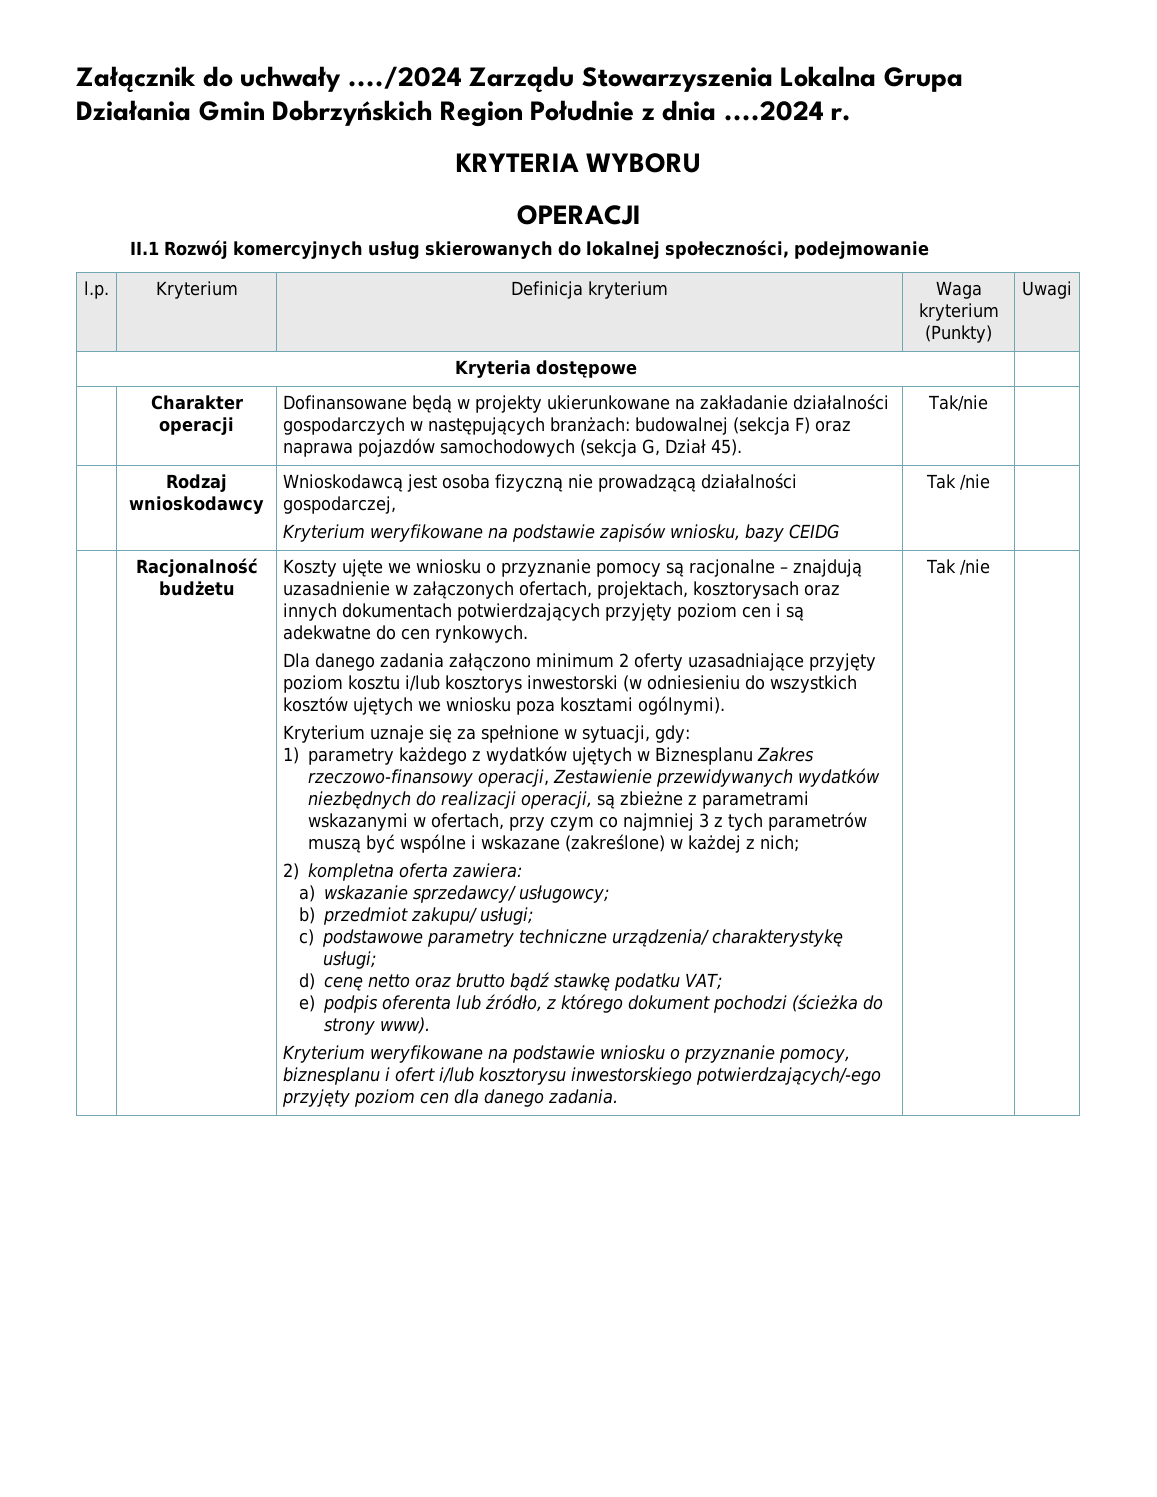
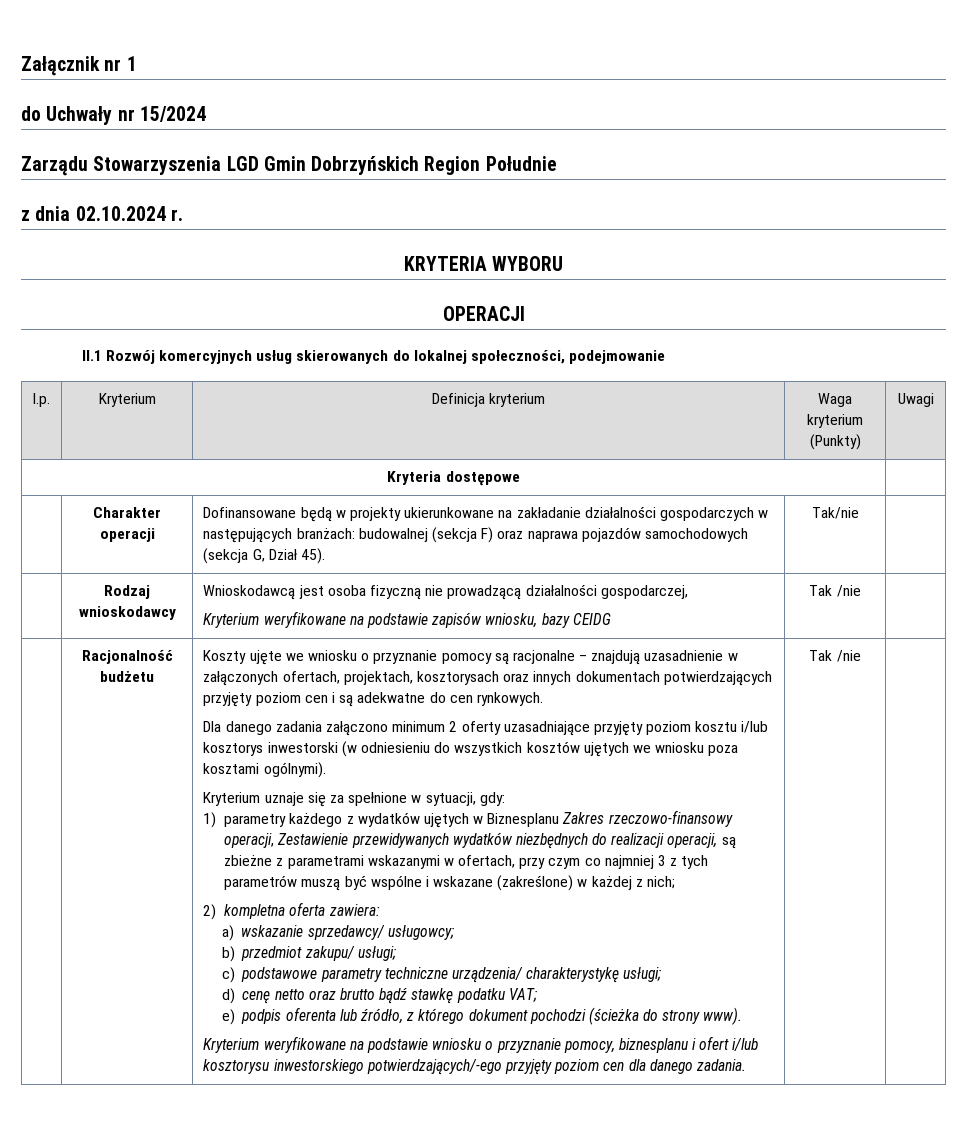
[202,66,963,93] [76,100,191,121] do uchwały ..../2024 Zarządu Stowarzyszenia Lokalna Grupa Działania -> [104,56,137,71] [21,106,206,125] [21,156,259,176] nr 1 // do Uchwały nr 15/2024 // Zarządu Stowarzyszenia LGD
(635, 110) none -> (557, 163) //
[723,101,824,121] ....2024 -> [75,206,166,221] 02.10.2024

